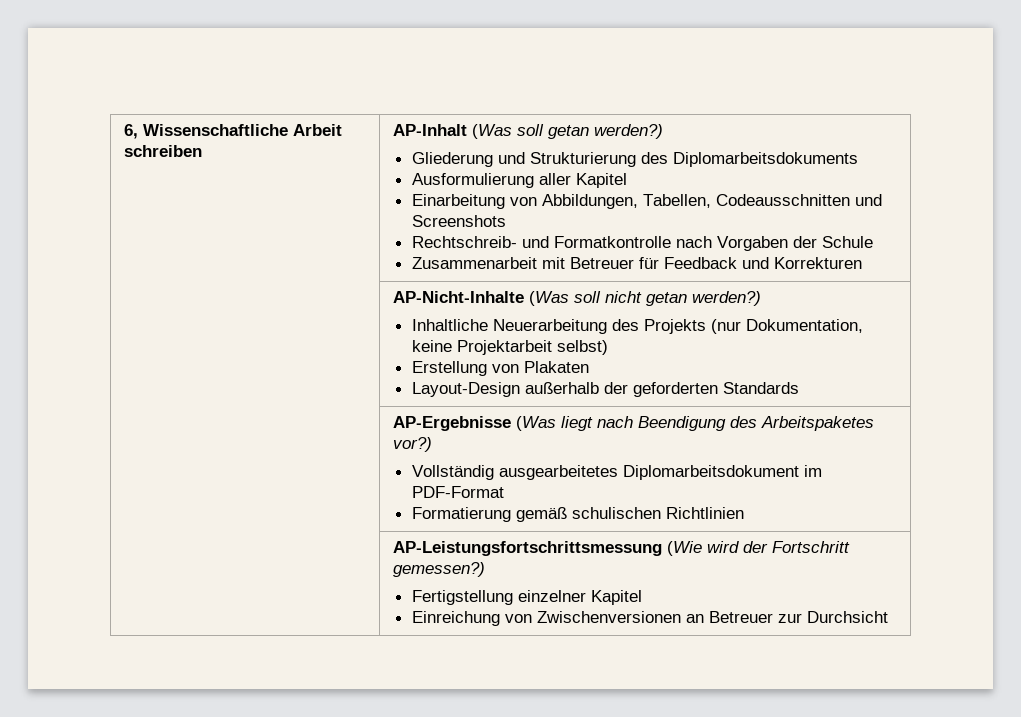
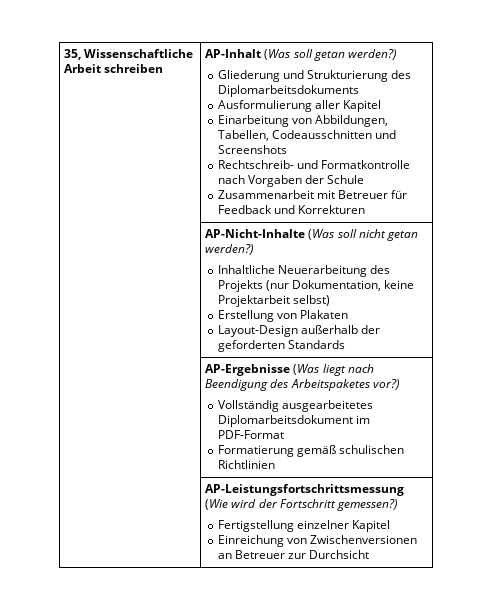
[124,124,139,139] 6, -> [64,49,82,60] 35,

